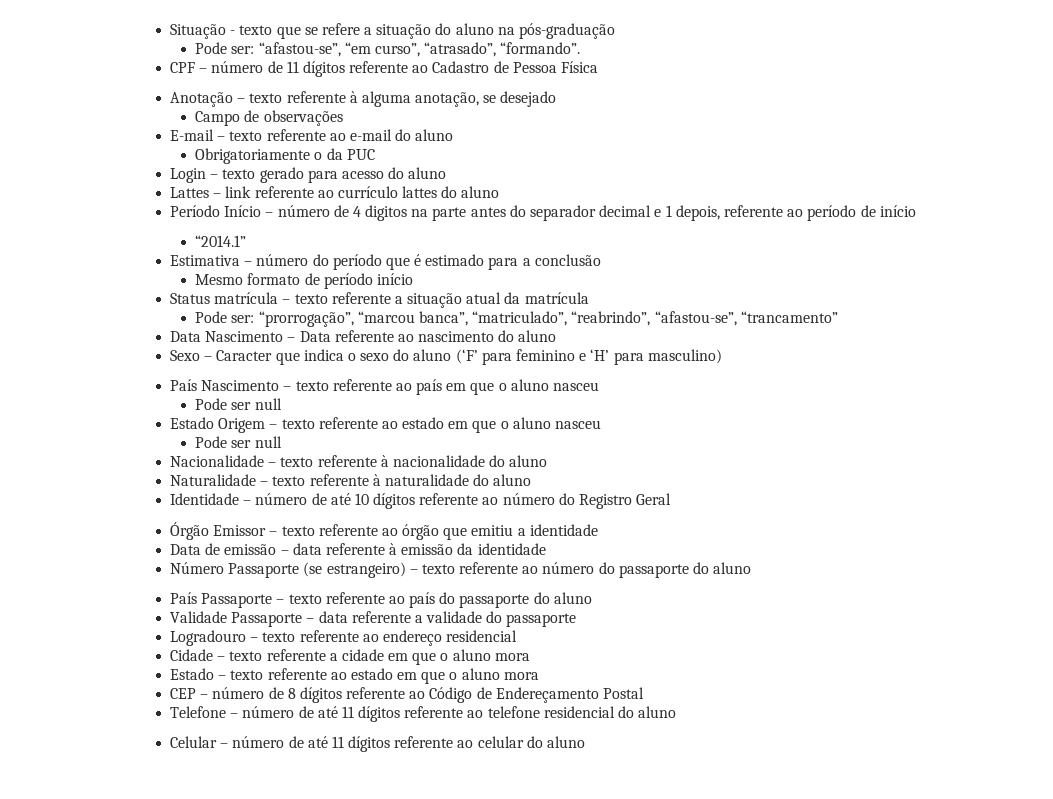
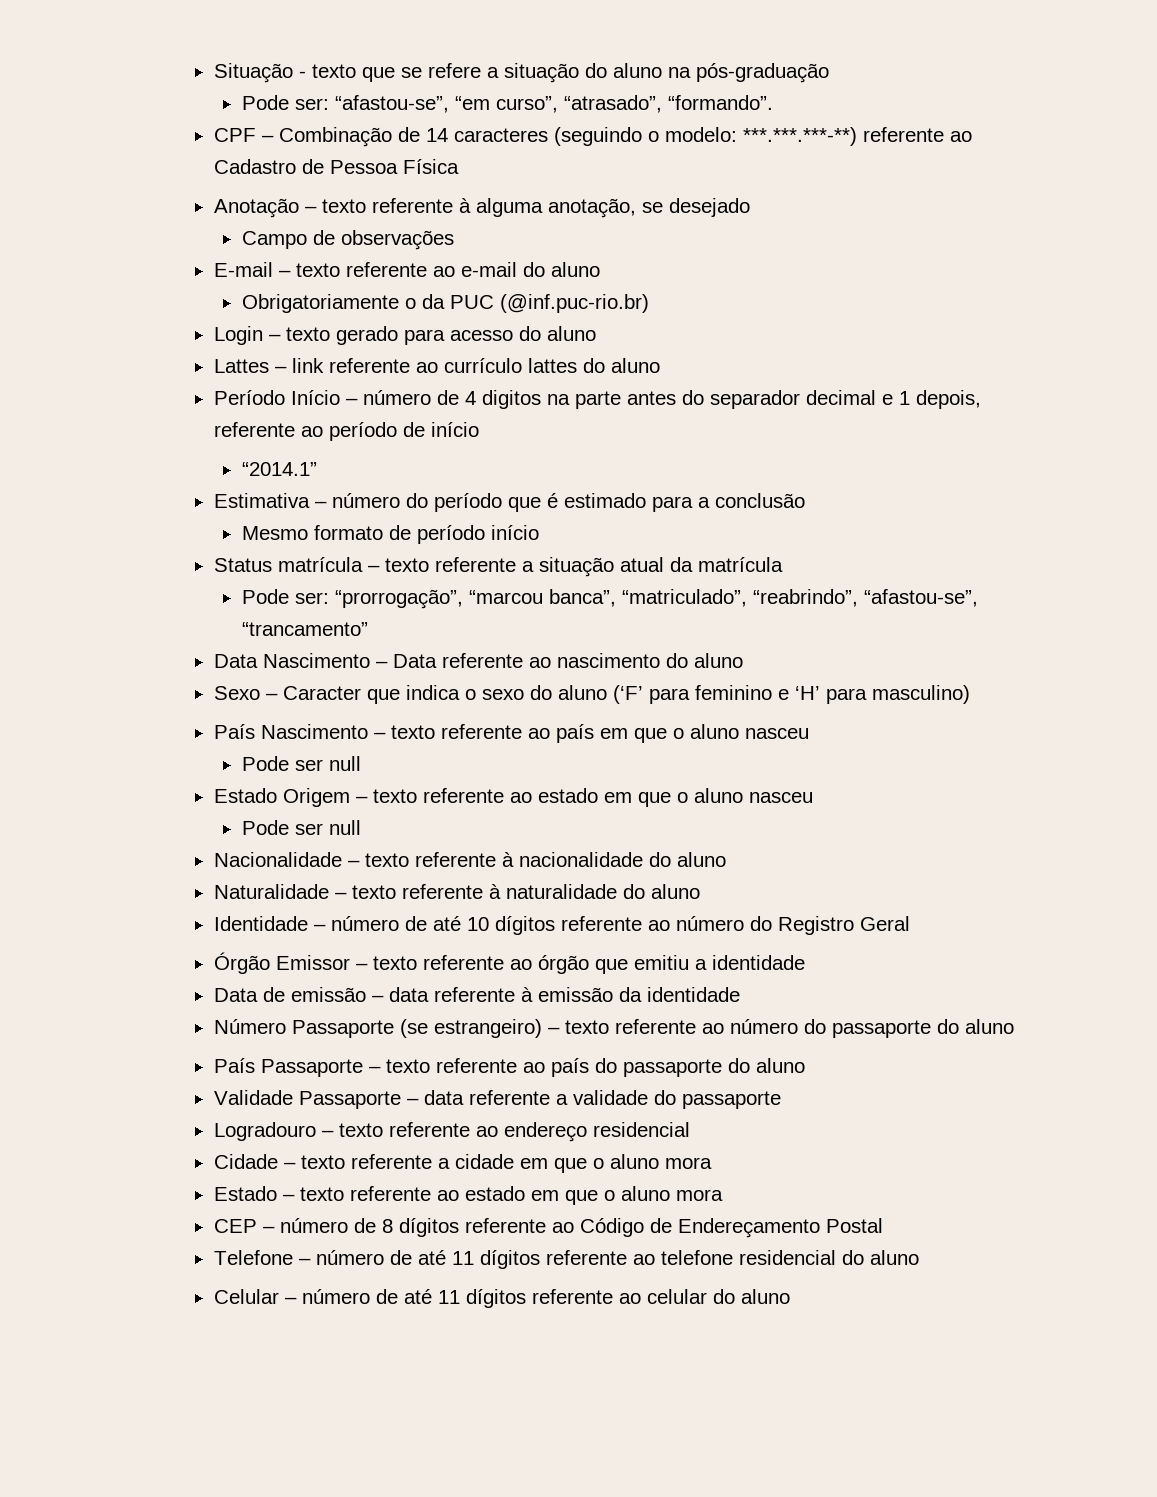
[211,61,345,77] número de 11 dígitos -> [278,127,857,147] Combinação de 14 caracteres (seguindo o modelo: ***.***.***-**)
(375, 154) none -> [499,294,649,313] (@inf.puc-rio.br)

